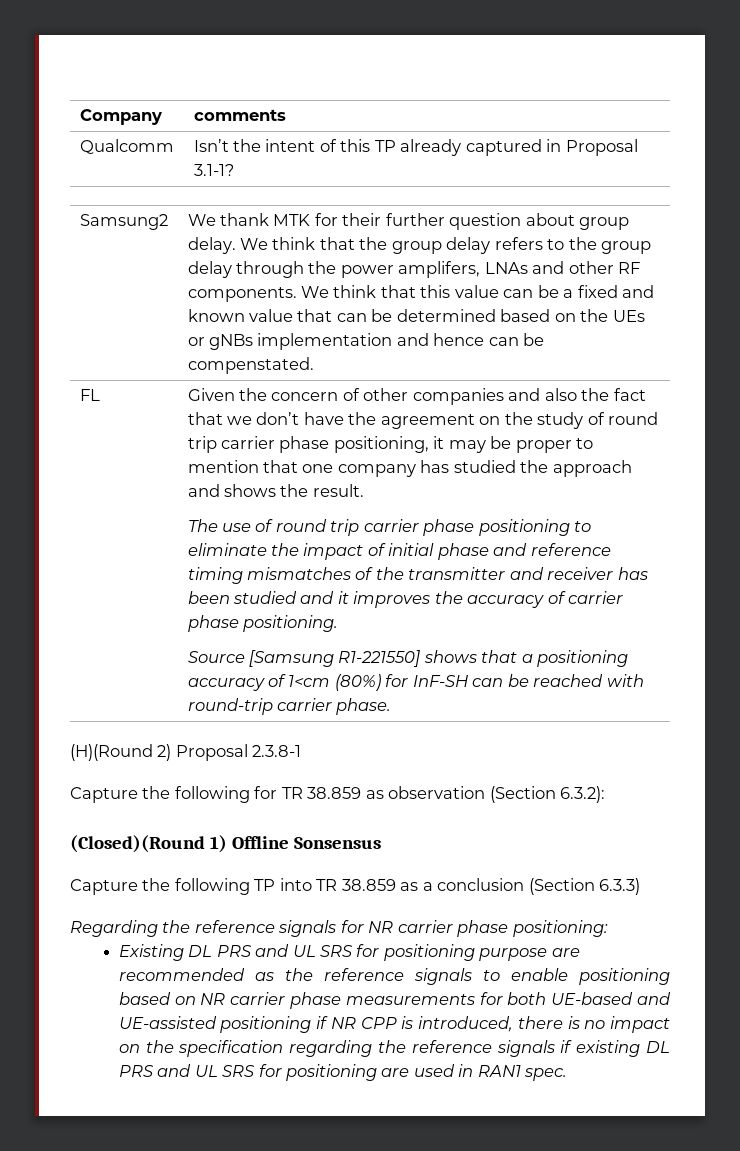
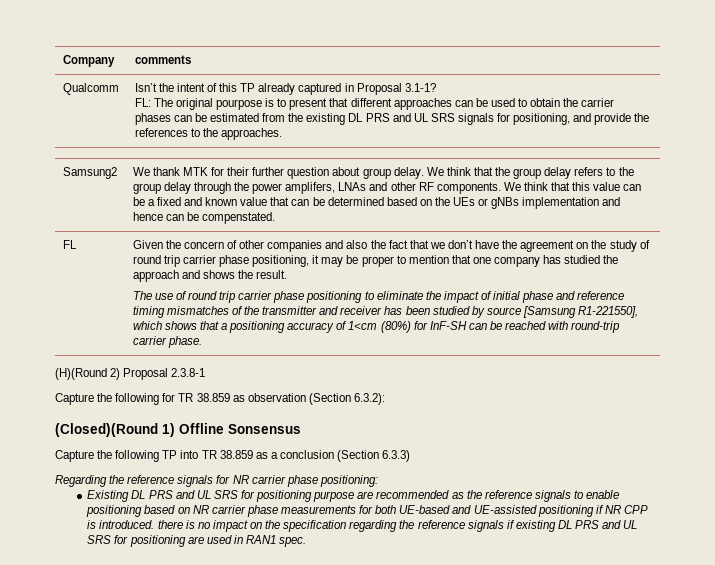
(234, 170) none -> [134,98,615,110] [134,113,650,125] [134,128,283,140] // FL: The original pourpose is to present that different approaches can be used to obtain the carrier phases can be estimated from the existing DL PRS and UL SRS signals for positioning, and provide the references to the approaches.
[300,591,624,608] [187,615,339,632] [187,650,421,667] and it improves the accuracy of carrier phase positioning. // Source [Samsung R1-221550] -> [471,306,639,318] [132,321,162,330] by source [Samsung R1-221550], which
[418,1016,514,1032] introduced, -> [99,520,155,529] introduced.

